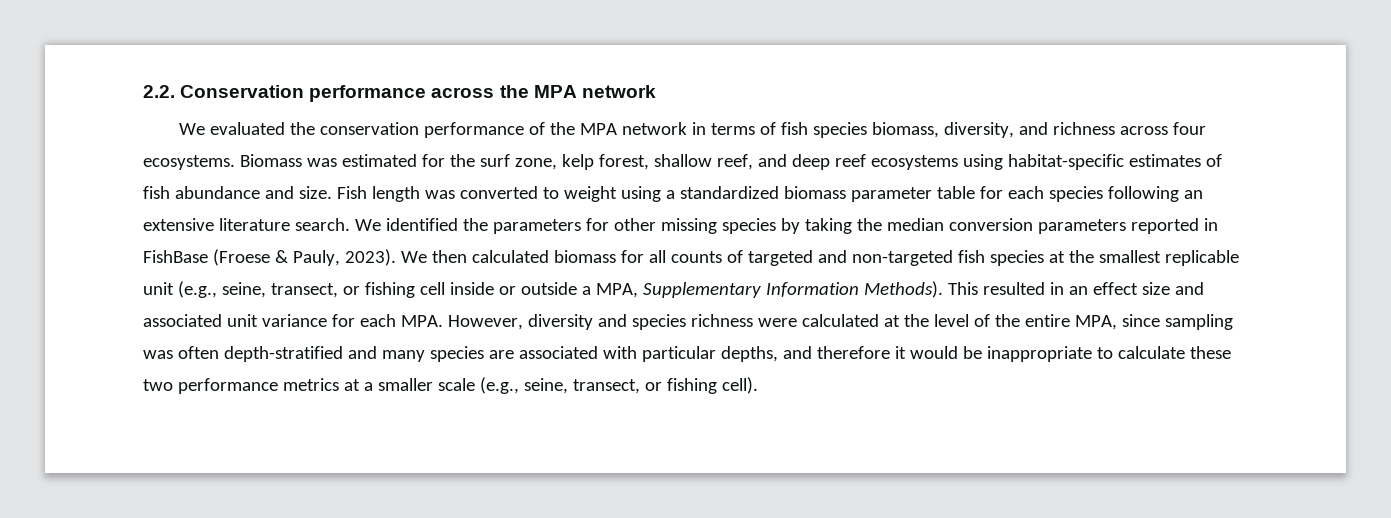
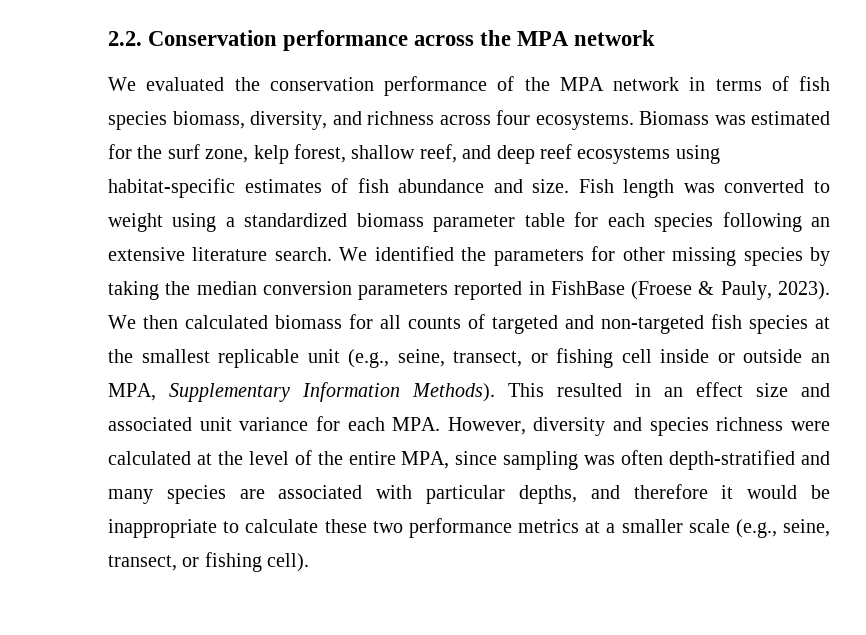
[581,286,591,295] a -> [811,353,831,363] an

